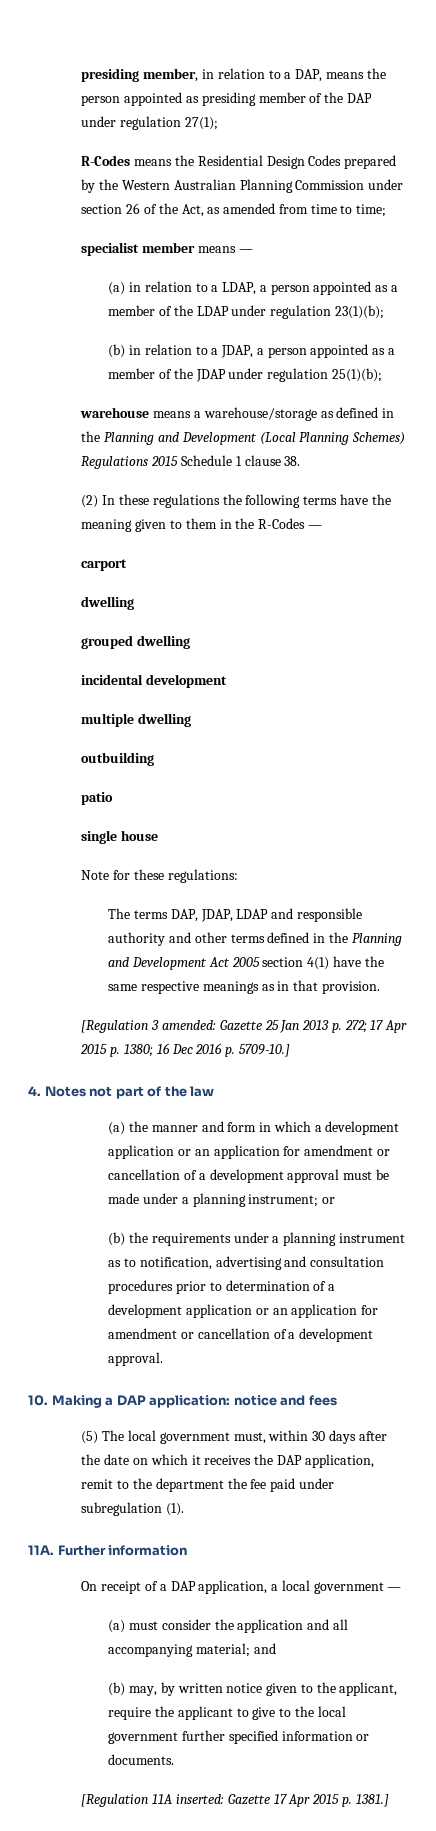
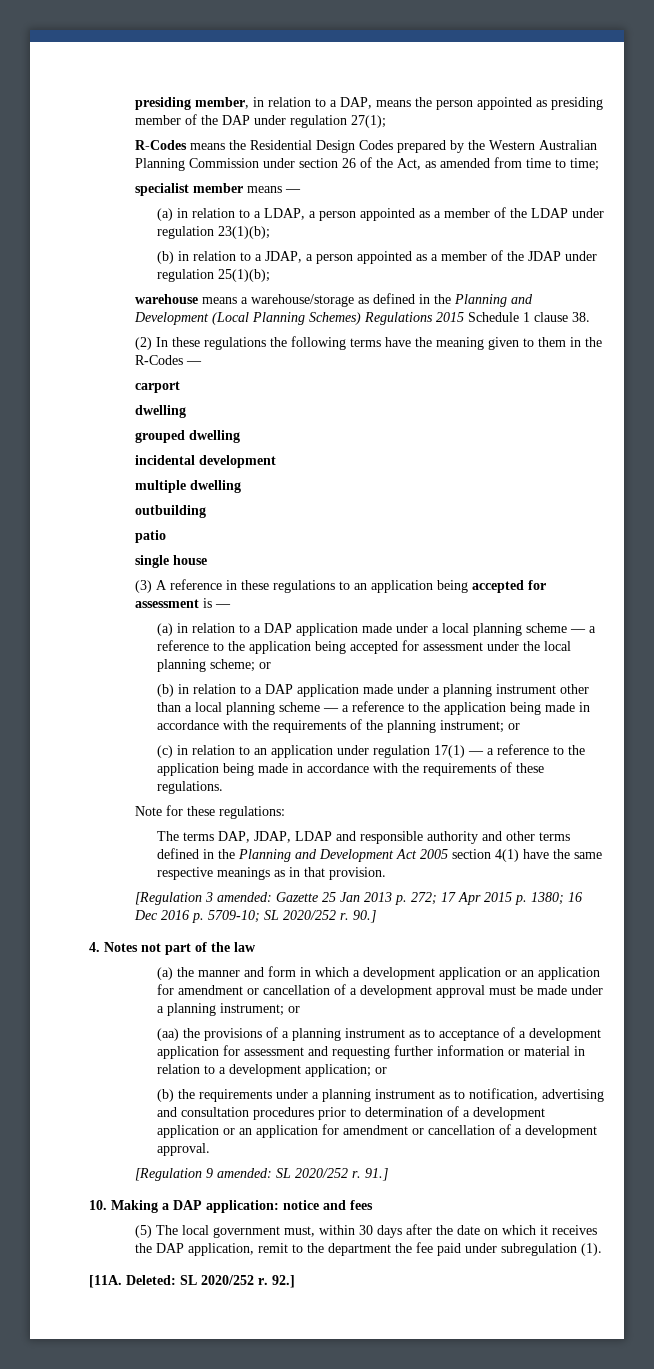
(159, 835) none -> [134,579,546,593] [134,598,231,608] [157,623,597,636] [157,640,572,654] [157,659,272,672] [157,684,590,697] [157,701,591,715] [157,719,521,733] [157,744,586,758] [157,762,545,776] [157,781,224,794] // (3) A reference in these regulations to an application being accepted for assessment is — // (a) in relation to a DAP application made under a local planning scheme — a reference to the application being accepted for assessment under the local planning scheme; or // (b) in relation to a DAP application made under a planning instrument other than a local planning scheme — a reference to the application being made in accordance with the requirements of the planning instrument; or // (c) in relation to an application under regulation 17(1) — a reference to the application being made in accordance with the requirements of these regulations.
[238,1044,290,1057] 5709-10.] -> [207,910,376,923] 5709-10; SL 2020/252 r. 90.]
(336, 1200) none -> [157,1027,602,1041] [157,1045,586,1059] [157,1064,388,1077] // (aa) the provisions of a planning instrument as to acceptance of a development application for assessment and requesting further information or material in relation to a development application; or
(164, 1359) none -> [134,1168,388,1181] // [Regulation 9 amended: SL 2020/252 r. 91.]
[28,1545,188,1556] [81,1580,402,1594] [108,1619,348,1633] [108,1643,276,1657] [108,1682,398,1696] [108,1706,346,1720] [108,1730,370,1744] [108,1754,175,1765] [81,1794,389,1807] 11A. Further information // On receipt of a DAP application, a local government — // (a) must consider the application and all accompanying material; and // (b) may, by written notice given to the applicant, require the applicant to give to the local government further specified information or documents. // [Regulation 11A inserted: Gazette 17 Apr 2015 p. 1381.] -> [89,1275,295,1288] [11A. Deleted: SL 2020/252 r. 92.]

